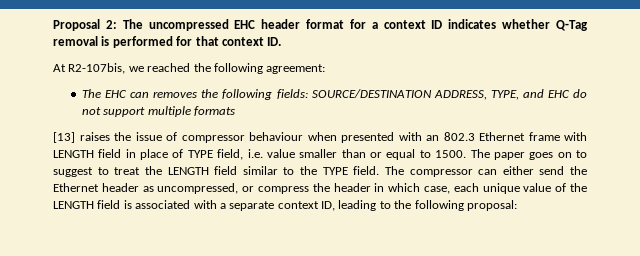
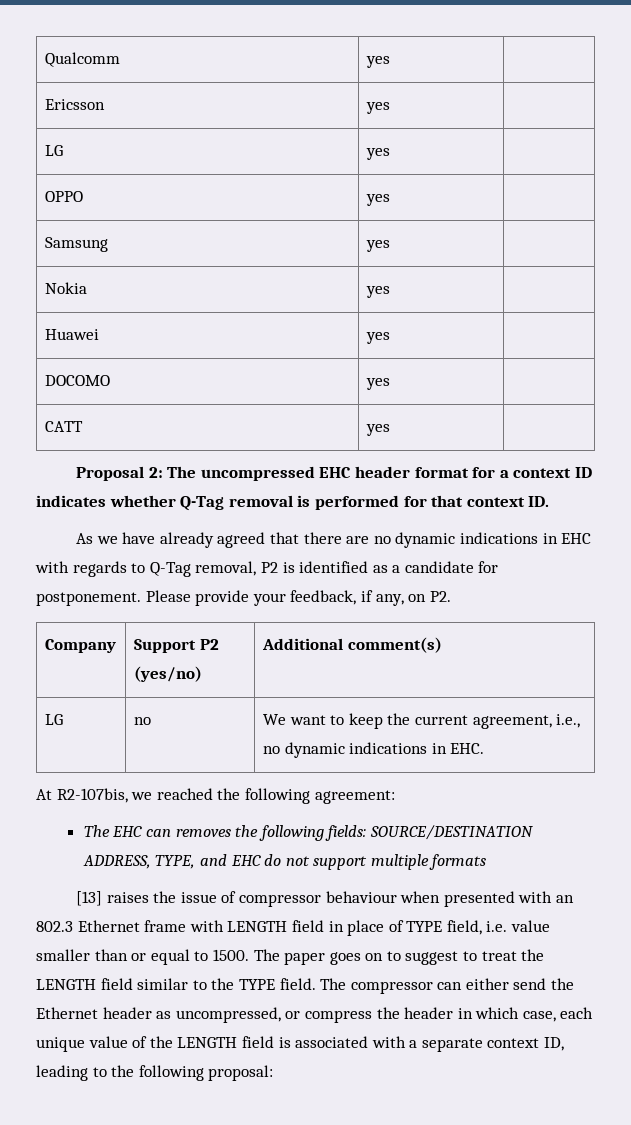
(53, 25) none -> [44,52,120,67] [365,56,390,68] [44,99,105,110] [365,102,390,114] [44,145,63,156] [365,148,390,160] [44,191,83,202] [365,194,390,206] [44,237,108,252] [365,240,390,252] [44,282,87,294] [365,286,390,298] [44,329,99,340] [365,332,390,344] [44,375,110,386] [365,378,390,390] [44,421,83,432] [365,424,390,436] Qualcomm | yes | // Ericsson | yes | // LG | yes | // OPPO | yes | // Samsung | yes | // Nokia | yes | // Huawei | yes | // DOCOMO | yes | // CATT | yes | //
(282, 41) none -> [76,532,592,548] [35,561,499,577] [36,590,451,606] [44,639,116,653] [133,639,219,653] [133,666,202,682] [261,637,442,653] [44,714,63,725] [133,717,151,725] [262,713,581,729] [262,742,485,758] // As we have already agreed that there are no dynamic indications in EHC with regards to Q-Tag removal, P2 is identified as a candidate for postponement. Please provide your feedback, if any, on P2. // Company | Support P2 (yes/no) | Additional comment(s) // LG | no | We want to keep the current agreement, i.e., no dynamic indications in EHC.

